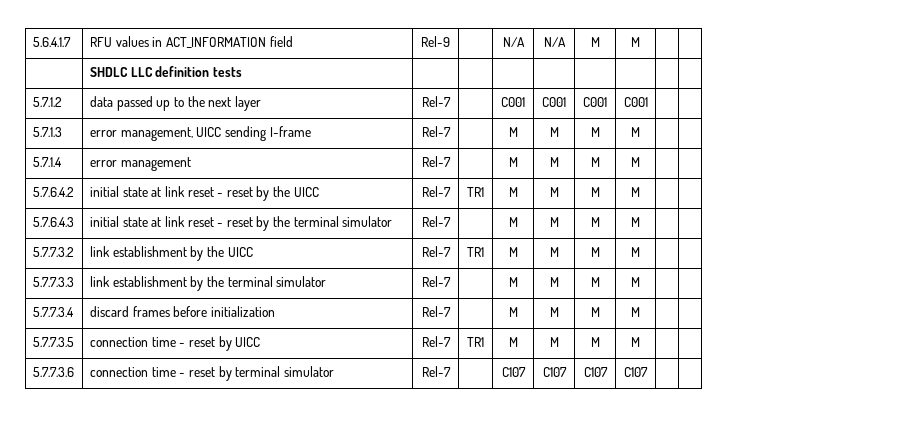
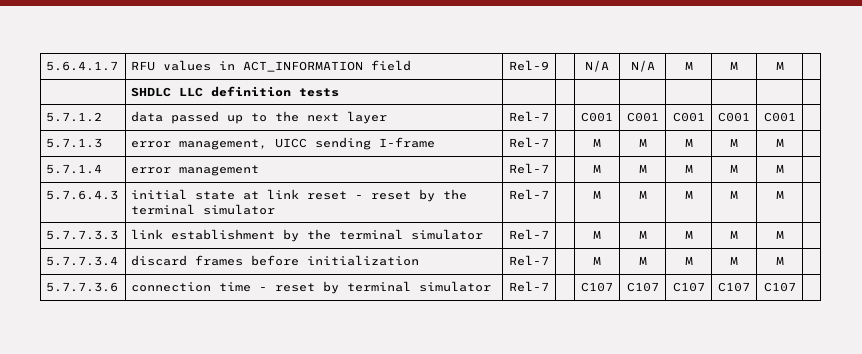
(640, 42) none -> [775,61,784,70] M
(648, 102) none -> [763,112,796,122] C001
(640, 132) none -> [775,138,784,147] M
[32,187,74,197] [89,186,319,201] [421,186,451,197] [467,187,484,197] [508,187,518,197] [549,187,559,197] [590,187,600,197] [631,187,640,197] | // 5.7.6.4.2 | initial state at link reset - reset by the UICC | Rel-7 | TR1 | M | M | M | M | -> [775,164,784,173] M
[32,247,74,257] [89,246,253,261] [421,246,451,257] [467,247,484,257] [508,247,518,257] [549,247,559,257] [590,247,600,257] [631,247,640,257] | // 5.7.7.3.2 | link establishment by the UICC | Rel-7 | TR1 | M | M | M | M | -> [775,190,784,199] M
(640, 282) none -> [775,230,784,239] M
[32,337,74,347] [89,336,261,351] [421,336,451,347] [467,337,484,347] [508,337,518,347] [549,337,559,347] [590,337,600,347] [631,337,640,347] | // 5.7.7.3.5 | connection time - reset by UICC | Rel-7 | TR1 | M | M | M | M | -> [775,256,784,265] M
(648, 372) none -> [763,282,796,292] C107

